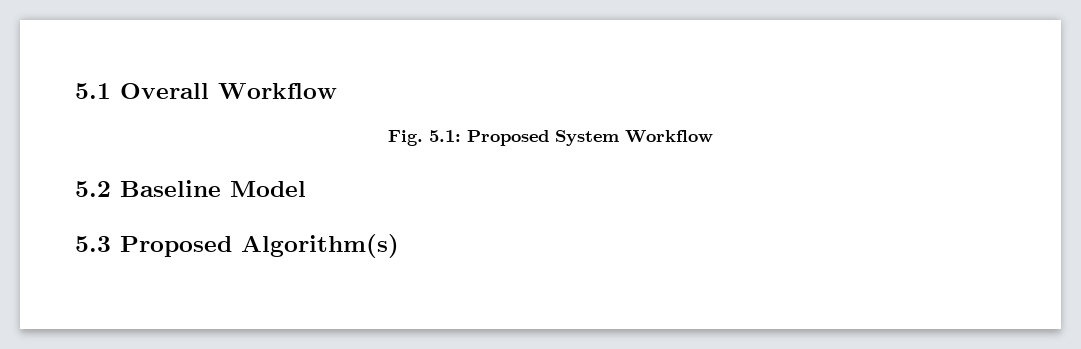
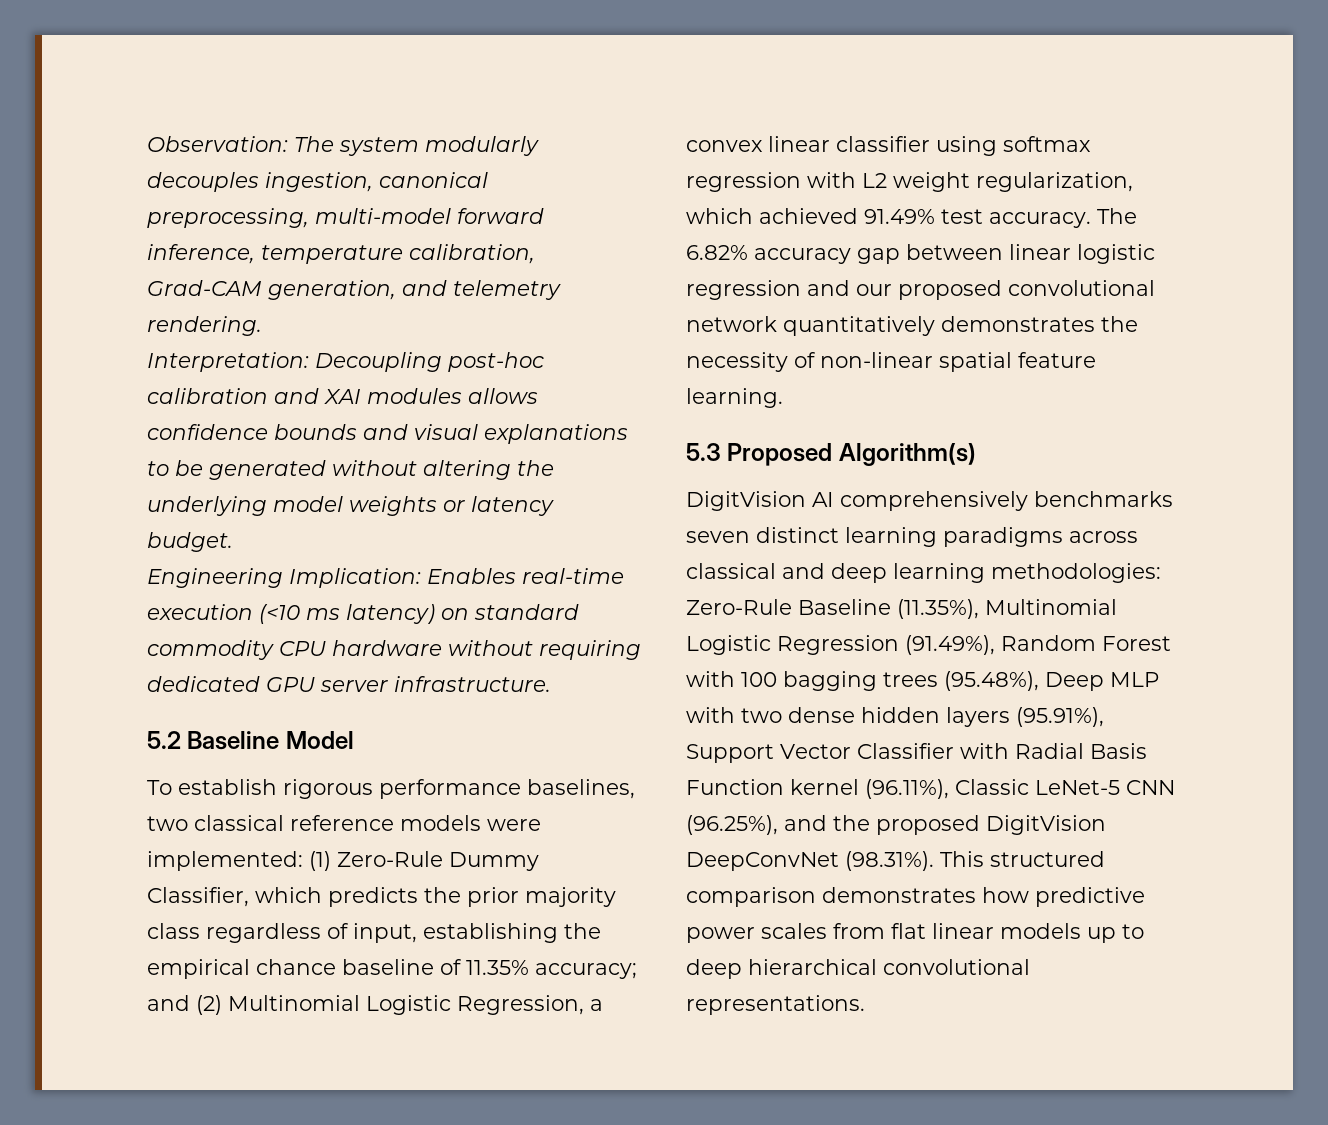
[75,83,337,99] [388,130,713,146] [75,180,306,197] [75,234,399,258] 5.1 Overall Workflow // Fig. 5.1: Proposed System Workflow // 5.2 Baseline Model // 5.3 Proposed Algorithm(s) -> [147,136,539,156] [147,172,488,192] [147,208,544,228] [147,244,535,264] [147,280,561,300] [147,316,262,336] [147,352,544,372] [147,388,538,404] [147,424,628,444] [147,460,554,480] [147,496,554,516] [147,532,233,552] [147,568,624,588] [147,604,579,624] [147,640,641,660] [147,676,551,692] [147,731,354,750] [147,779,635,799] [147,815,541,831] [147,851,539,871] [147,887,616,907] [147,923,601,943] [147,959,637,979] [147,995,603,1015] [686,136,1091,156] [686,172,1133,192] [686,208,1137,228] [686,244,1155,264] [686,280,1155,300] [686,316,1138,336] [686,352,1096,372] [686,388,783,408] [686,443,976,466] [686,491,1173,511] [686,527,1138,547] [686,563,1161,583] [686,599,1117,619] [686,635,1171,655] [686,671,1159,691] [686,707,1104,727] [686,743,1147,763] [686,779,1175,799] [686,815,1106,835] [686,851,1105,871] [686,887,1145,907] [686,923,1144,943] [686,959,1030,979] [686,995,865,1015] Observation: The system modularly decouples ingestion, canonical preprocessing, multi-model forward inference, temperature calibration, Grad-CAM generation, and telemetry rendering. // Interpretation: Decoupling post-hoc calibration and XAI modules allows confidence bounds and visual explanations to be generated without altering the underlying model weights or latency budget. // Engineering Implication: Enables real-time execution (<10 ms latency) on standard commodity CPU hardware without requiring dedicated GPU server infrastructure. // 5.2 Baseline Model // To establish rigorous performance baselines, two classical reference models were implemented: (1) Zero-Rule Dummy Classifier, which predicts the prior majority class regardless of input, establishing the empirical chance baseline of 11.35% accuracy; and (2) Multinomial Logistic Regression, a convex linear classifier using softmax regression with L2 weight regularization, which achieved 91.49% test accuracy. The 6.82% accuracy gap between linear logistic regression and our proposed convolutional network quantitatively demonstrates the necessity of non-linear spatial feature learning. // 5.3 Proposed Algorithm(s) // DigitVision AI comprehensively benchmarks seven distinct learning paradigms across classical and deep learning methodologies: Zero-Rule Baseline (11.35%), Multinomial Logistic Regression (91.49%), Random Forest with 100 bagging trees (95.48%), Deep MLP with two dense hidden layers (95.91%), Support Vector Classifier with Radial Basis Function kernel (96.11%), Classic LeNet-5 CNN (96.25%), and the proposed DigitVision DeepConvNet (98.31%). This structured comparison demonstrates how predictive power scales from flat linear models up to deep hierarchical convolutional representations.

